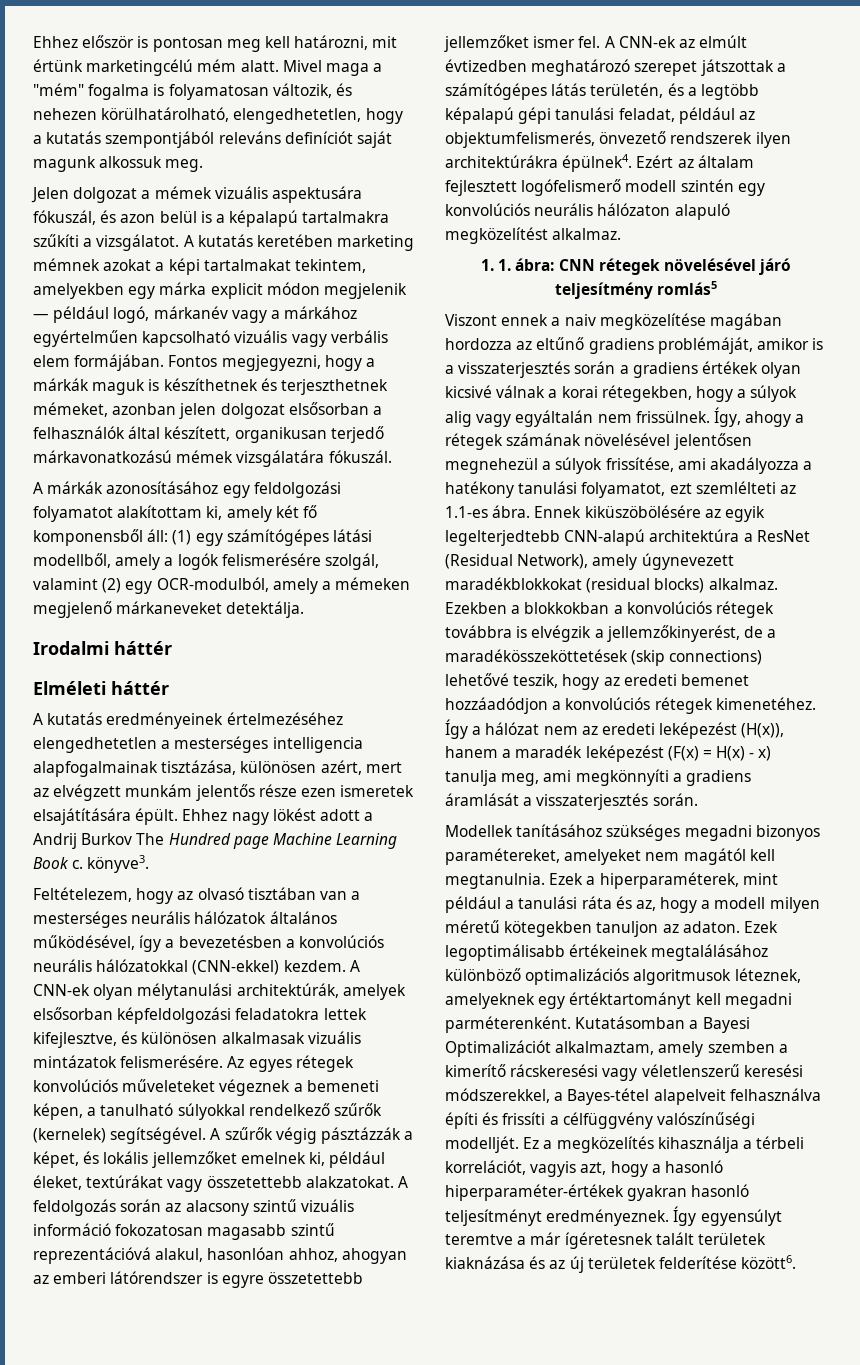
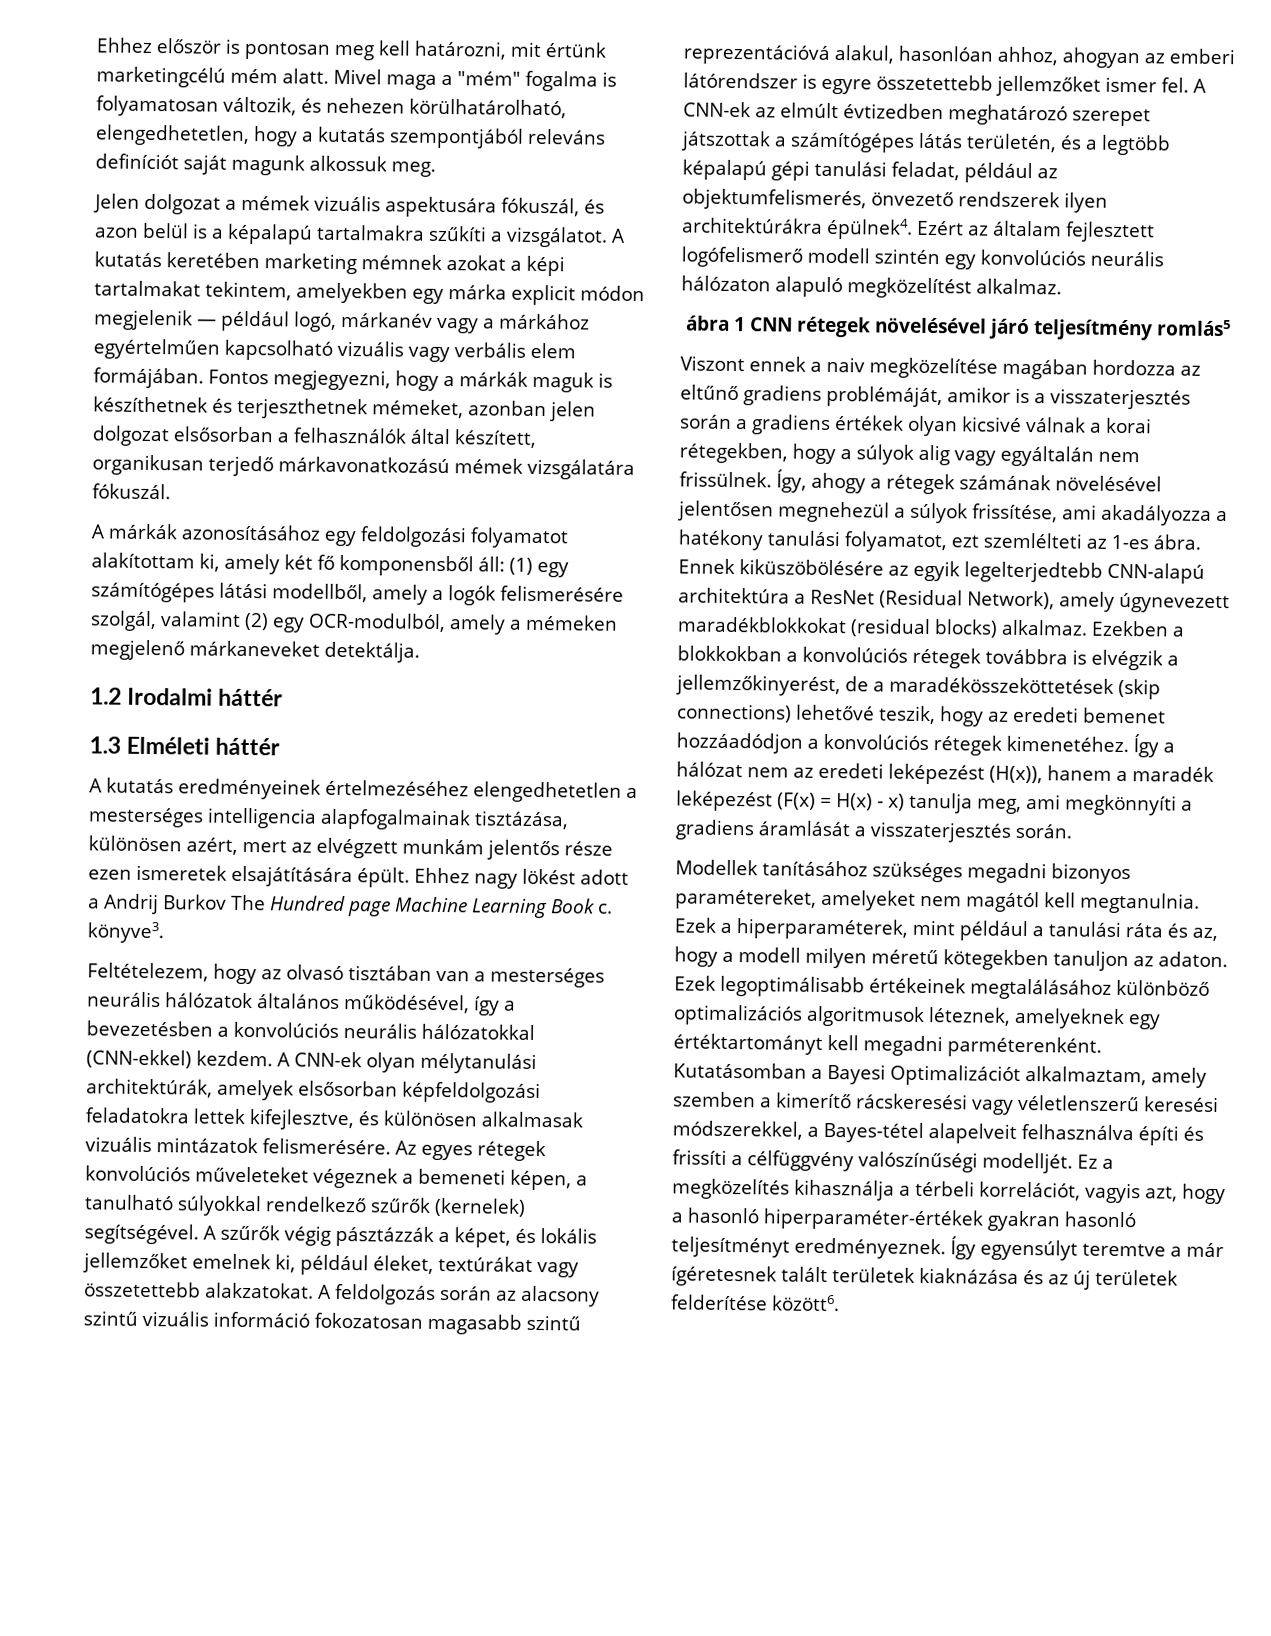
(305, 609) none -> [90,687,122,705] 1.2
(172, 648) none -> [89,736,121,754] 1.3
[480,258,555,271] 1. 1. ábra: -> [685,315,746,332] ábra 1
[445,506,488,518] 1.1-es -> [1111,534,1149,550] 1-es

